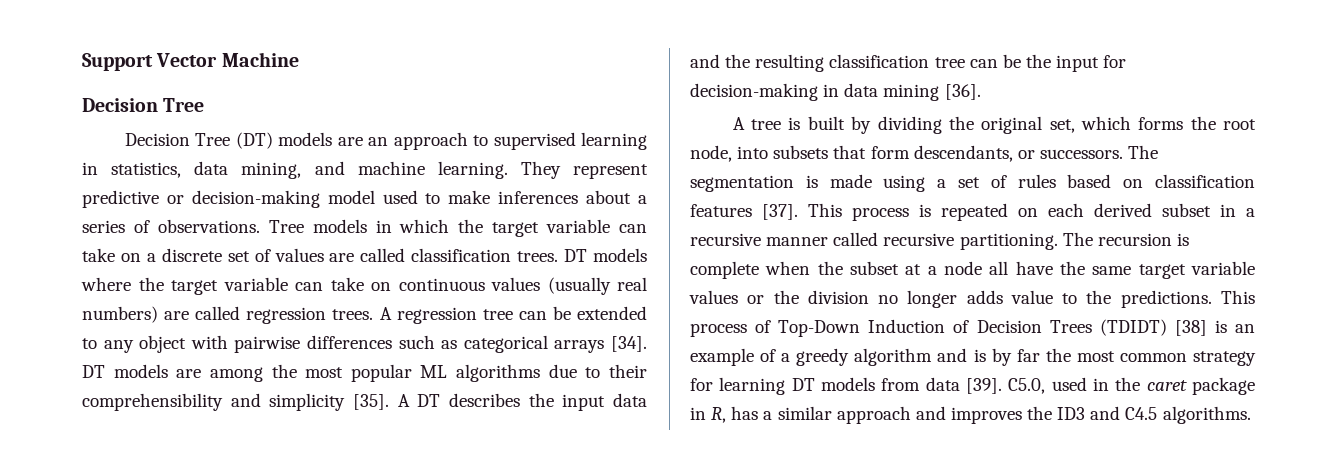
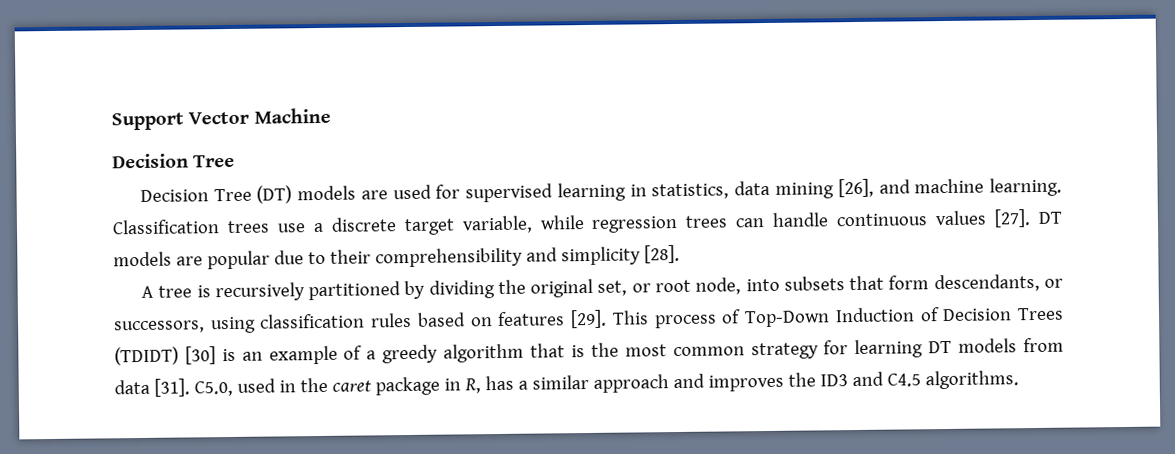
[368,132,489,150] an approach to -> [392,184,461,200] used for
[241,162,302,179] mining, -> [774,178,874,199] mining [26],
[520,161,648,179] [82,190,648,208] [82,219,647,237] [82,248,647,262] [81,277,647,295] [82,306,648,324] [82,335,648,353] [82,364,541,382] They represent predictive or decision-making model used to make inferences about a series of observations. Tree models in which the target variable can take on a discrete set of values are called classification trees. DT models where the target variable can take on continuous values (usually real numbers) are called regression trees. A regression tree can be extended to any object with pairwise differences such as categorical arrays [34]. DT models are among the most popular ML algorithms -> [112,209,1063,236] [113,250,270,270] Classification trees use a discrete target variable, while regression trees can handle continuous values [27]. DT models are popular
[353,393,648,411] [690,54,1127,72] [690,83,981,101] [35]. A DT describes the input data and the resulting classification tree can be the input for decision-making in data mining [36]. -> [643,244,680,264] [28].
[807,116,845,130] built -> [214,281,402,302] recursively partitioned
[1080,116,1216,130] which forms the -> [631,283,651,293] or
[1039,145,1159,159] [690,174,1255,192] [690,203,1255,221] [690,232,1189,250] [690,261,1255,279] [689,290,1212,308] successors. The segmentation is made using a set of rules based on classification features [37]. This process is repeated on each derived subset in a recursive manner called recursive partitioning. The recursion is complete when the subset at a node all have the same target variable values or the division no longer adds value to the predictions. -> [114,309,608,334] successors, using classification rules based on features [29].
[1174,320,1207,336] [38] -> [184,346,216,365] [30]
[937,348,1040,366] and is by far -> [530,343,585,358] that is
[966,378,1002,394] [39]. -> [153,378,190,397] [31].

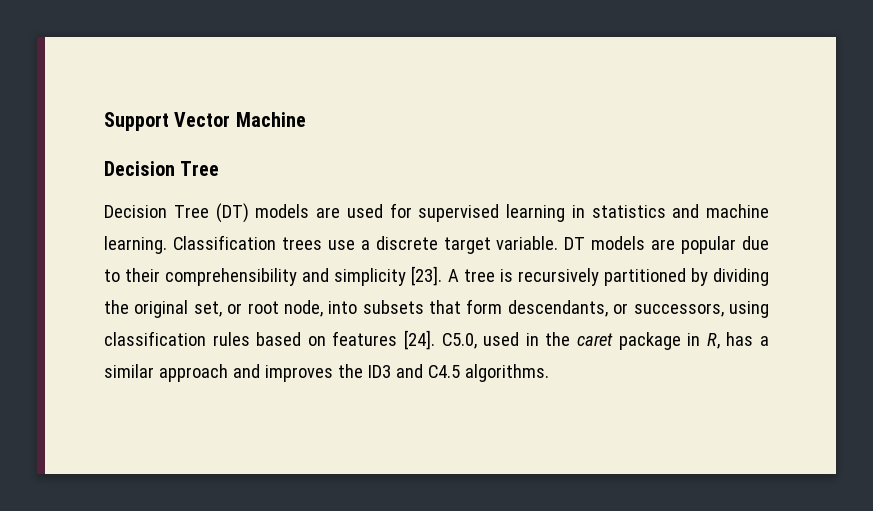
[651,178,874,200] statistics, data mining [26], -> [591,205,666,218] statistics
[461,209,1032,234] variable, while regression trees can handle continuous values [27]. -> [496,236,559,250] variable.
[643,244,680,264] [28]. // -> [411,266,443,286] [23].
[570,307,1065,329] [114,337,1065,366] [114,378,190,397] [29]. This process of Top-Down Induction of Decision Trees (TDIDT) [30] is an example of a greedy algorithm that is the most common strategy for learning DT models from data [31]. -> [404,330,435,350] [24].

